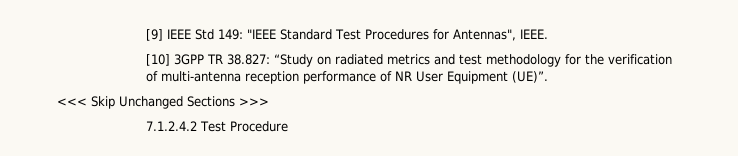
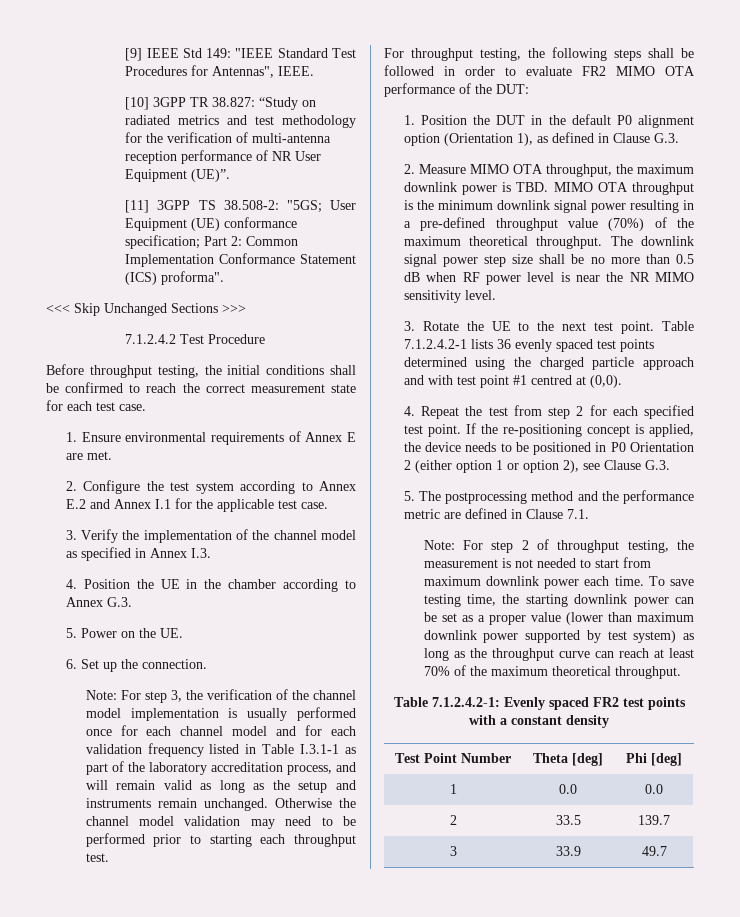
(548, 77) none -> [125,200,356,213] [125,217,298,231] [125,235,299,249] [125,253,356,267] [125,271,225,285] // [11] 3GPP TS 38.508-2: "5GS; User Equipment (UE) conformance specification; Part 2: Common Implementation Conformance Statement (ICS) proforma".
(288, 126) none -> [46,364,357,378] [46,382,356,393] [46,400,146,411] [65,431,357,445] [65,451,112,460] [65,480,356,494] [65,498,328,512] [65,529,357,543] [65,547,211,561] [65,579,356,592] [65,597,132,607] [65,628,183,638] [65,659,207,672] [85,689,356,703] [85,707,356,721] [85,725,356,736] [85,743,356,757] [85,761,356,775] [85,780,356,793] [85,798,356,811] [85,816,356,829] [85,833,356,847] [85,853,109,862] [384,47,694,61] [384,65,695,76] [384,83,529,97] [403,114,694,128] [403,132,679,146] [403,164,694,177] [403,182,694,195] [403,200,694,213] [403,217,694,231] [403,236,694,249] [403,254,694,267] [403,272,694,285] [403,290,496,303] [403,321,694,334] [403,339,654,352] [403,357,694,370] [403,375,622,388] [403,405,694,419] [403,423,694,437] [403,442,694,455] [403,460,670,473] [403,490,694,504] [403,508,589,519] [423,539,694,553] [423,557,651,568] [423,576,694,589] [423,594,694,607] [423,612,694,625] [423,630,694,643] [423,648,694,661] [423,665,681,679] [393,697,686,710] [469,715,609,728] [395,753,511,763] [533,753,603,766] [626,753,682,766] [449,784,457,794] [559,784,577,794] [645,784,663,794] [449,815,457,825] [555,815,581,825] [638,815,670,825] [449,846,457,856] [555,846,581,856] [641,846,667,856] // Before throughput testing, the initial conditions shall be confirmed to reach the correct measurement state for each test case. // 1. Ensure environmental requirements of Annex E are met. // 2. Configure the test system according to Annex E.2 and Annex I.1 for the applicable test case. // 3. Verify the implementation of the channel model as specified in Annex I.3. // 4. Position the UE in the chamber according to Annex G.3. // 5. Power on the UE. // 6. Set up the connection. // Note: For step 3, the verification of the channel model implementation is usually performed once for each channel model and for each validation frequency listed in Table I.3.1-1 as part of the laboratory accreditation process, and will remain valid as long as the setup and instruments remain unchanged. Otherwise the channel model validation may need to be performed prior to starting each throughput test. // For throughput testing, the following steps shall be followed in order to evaluate FR2 MIMO OTA performance of the DUT: // 1. Position the DUT in the default P0 alignment option (Orientation 1), as defined in Clause G.3. // 2. Measure MIMO OTA throughput, the maximum downlink power is TBD. MIMO OTA throughput is the minimum downlink signal power resulting in a pre-defined throughput value (70%) of the maximum theoretical throughput. The downlink signal power step size shall be no more than 0.5 dB when RF power level is near the NR MIMO sensitivity level. // 3. Rotate the UE to the next test point. Table 7.1.2.4.2-1 lists 36 evenly spaced test points determined using the charged particle approach and with test point #1 centred at (0,0). // 4. Repeat the test from step 2 for each specified test point. If the re-positioning concept is applied, the device needs to be positioned in P0 Orientation 2 (either option 1 or option 2), see Clause G.3. // 5. The postprocessing method and the performance metric are defined in Clause 7.1. // Note: For step 2 of throughput testing, the measurement is not needed to start from maximum downlink power each time. To save testing time, the starting downlink power can be set as a proper value (lower than maximum downlink power supported by test system) as long as the throughput curve can reach at least 70% of the maximum theoretical throughput. // Table 7.1.2.4.2-1: Evenly spaced FR2 test points with a constant density // Test Point Number | Theta [deg] | Phi [deg] // 1 | 0.0 | 0.0 // 2 | 33.5 | 139.7 // 3 | 33.9 | 49.7

